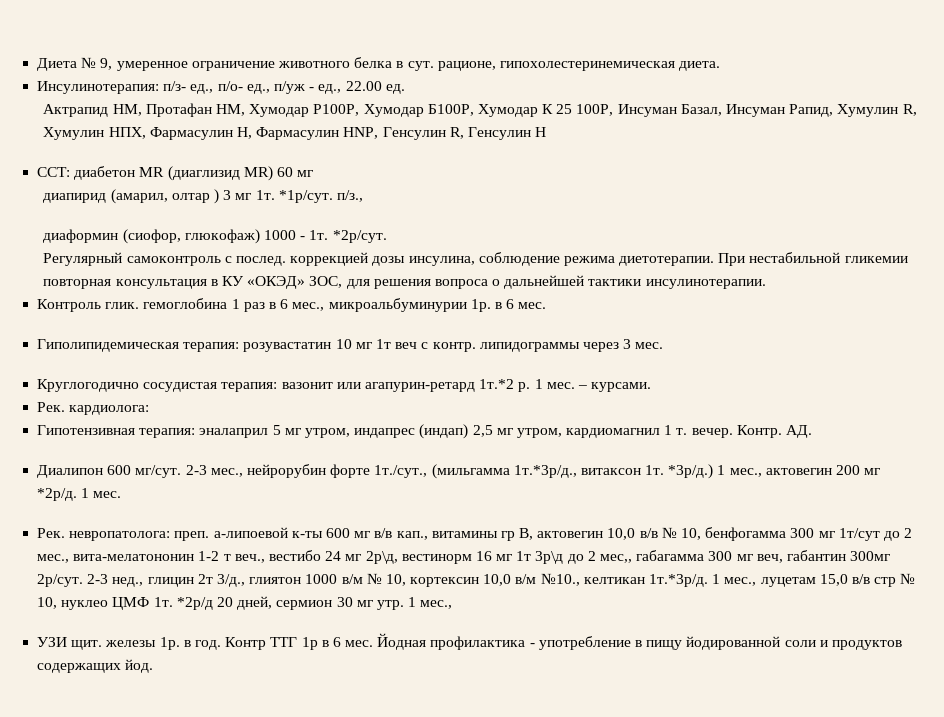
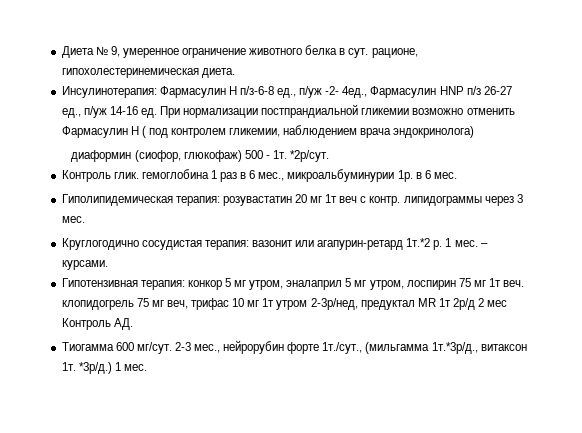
[163,81,405,94] [43,103,917,117] [43,127,547,140] [37,166,314,181] [43,189,363,204] п/з- ед., п/о- ед., п/уж - ед., 22.00 ед. // Актрапид НМ, Протафан НМ, Хумодар Р100Р, Хумодар Б100Р, Хумодар К 25 100Р, Инсуман Базал, Инсуман Рапид, Хумулин R, Хумулин НПХ, Фармасулин Н, Фармасулин НNР, Генсулин R, Генсулин Н // ССТ: диабетон МR (диаглизид МR) 60 мг // диапирид (амарил, олтар ) 3 мг 1т. *1р/сут. п/з., -> [159,86,512,98] [61,104,515,118] [61,125,475,138] Фармасулин Н п/з-6-8 ед., п/уж -2- 4ед., Фармасулин НNP п/з 26-27 ед., п/уж 14-16 ед. При нормализации постпрандиальной гликемии возможно отменить Фармасулин Н ( под контролем гликемии, наблюдением врача эндокринолога)
[264,230,297,240] 1000 -> [244,150,263,159] 500
[43,252,908,266] [43,275,766,289] // Регулярный самоконтроль с послед. коррекцией дозы инсулина, соблюдение режима диетотерапии. При нестабильной гликемии повторная консультация в КУ «ОКЭД» ЗОС, для решения вопроса о дальнейшей тактики инсулинотерапии. -> (330, 156) none
[335,339,352,349] 10 -> [294,194,307,203] 20
[37,402,150,415] // Рек. кардиолога: -> (108, 265) none
[199,424,782,439] эналаприл 5 мг утром, индапрес (индап) 2,5 мг утром, кардиомагнил 1 т. вечер. Контр. -> [187,278,525,290] [61,298,508,310] [61,318,111,330] конкор 5 мг утром, эналаприл 5 мг утром, лоспирин 75 мг 1т веч. клопидогрель 75 мг веч, трифас 10 мг 1т утром 2-3р/нед, предуктал MR 1т 2р/д 2 мес Контроль
[37,465,104,478] Диалипон -> [61,342,114,351] Тиогамма
[729,465,881,477] [37,488,122,501] [37,527,913,541] [37,550,891,564] [37,573,916,587] [37,596,453,610] [37,633,902,650] [37,659,154,673] мес., актовегин 200 мг *2р/д. 1 мес. // Рек. невропатолога: преп. а-липоевой к-ты 600 мг в/в кап., витамины гр В, актовегин 10,0 в/в № 10, бенфогамма 300 мг 1т/сут до 2 мес., вита-мелатононин 1-2 т веч., вестибо 24 мг 2р\д, вестинорм 16 мг 1т 3р\д до 2 мес,, габагамма 300 мг веч, габантин 300мг 2р/сут. 2-3 нед., глицин 2т 3/д., глиятон 1000 в/м № 10, кортексин 10,0 в/м №10., келтикан 1т.*3р/д. 1 мес., луцетам 15,0 в/в стр № 10, нуклео ЦМФ 1т. *2р/д 20 дней, сермион 30 мг утр. 1 мес., // УЗИ щит. железы 1р. в год. Контр ТТГ 1р в 6 мес. Йодная профилактика - употребление в пищу йодированной соли и продуктов содержащих йод. -> [123,364,147,371] мес.

